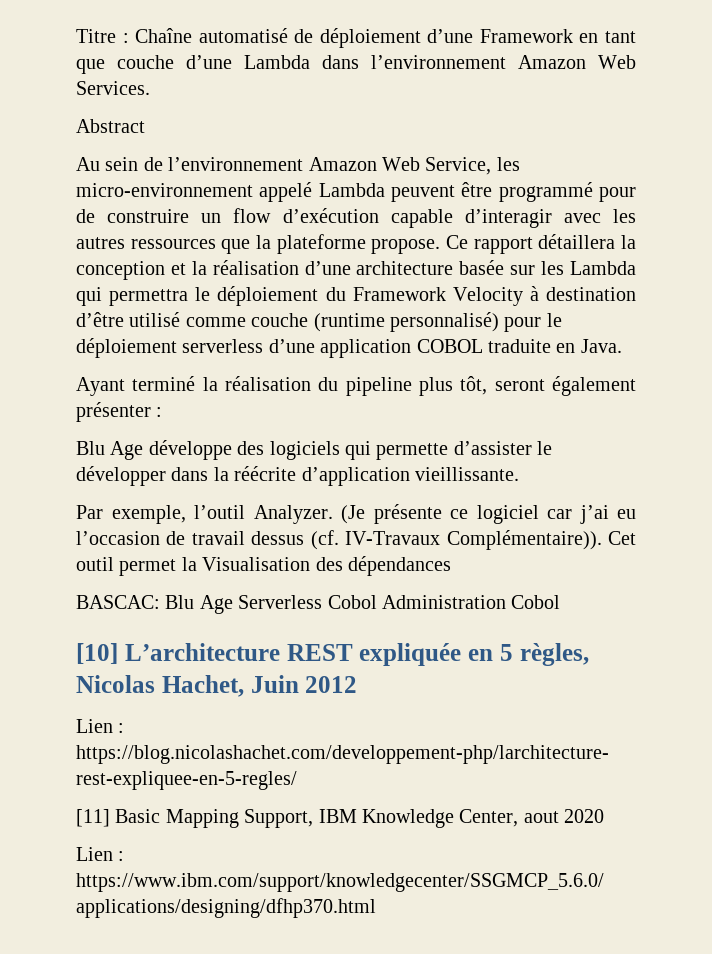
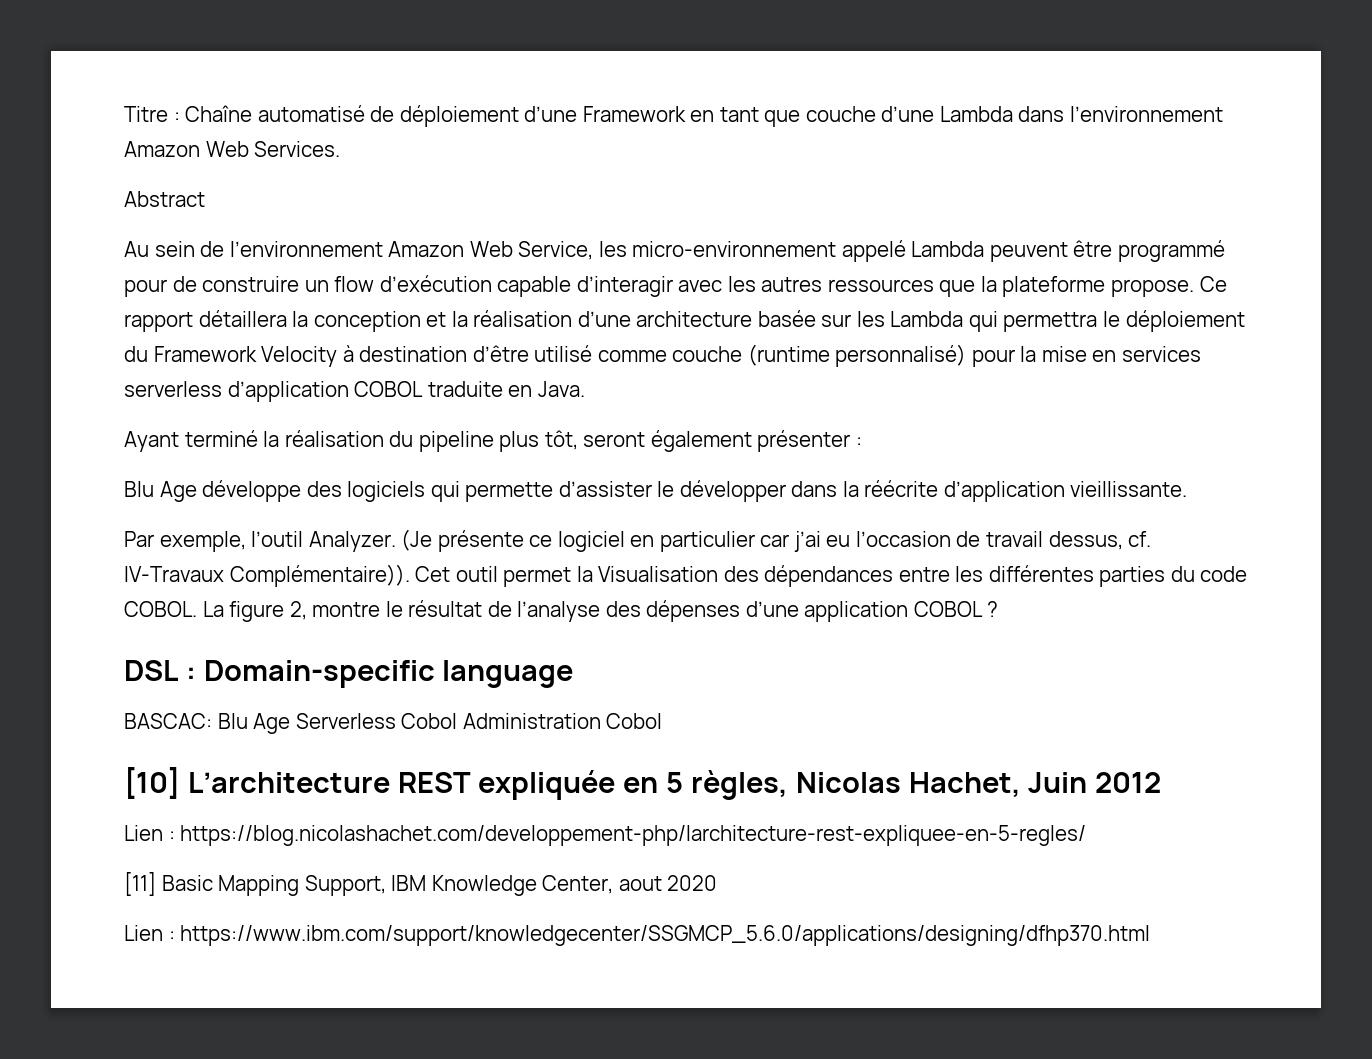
[546,313,562,327] [76,338,412,358] le déploiement serverless d’une application -> [1020,346,1202,362] [124,381,349,402] la mise en services serverless d’application
(539, 514) none -> [630,531,755,552] en particulier
[251,530,339,550] dessus (cf. -> [1048,531,1152,550] dessus, cf.
(451, 566) none -> [898,565,1248,587] [124,600,999,622] [124,660,574,688] entre les différentes parties du code COBOL. La figure 2, montre le résultat de l’analyse des dépenses d’une application COBOL ? // DSL : Domain-specific language

